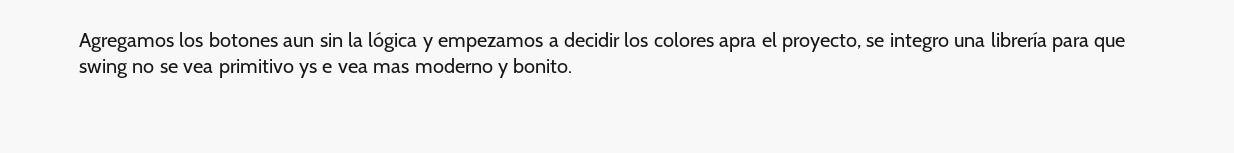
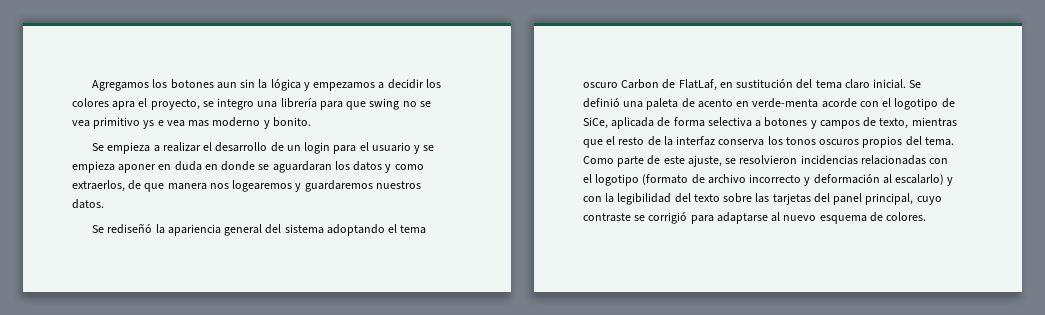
(573, 65) none -> [92,142,435,154] [72,161,424,173] [72,180,421,192] [72,199,104,209] [92,223,427,236] [583,79,922,91] [583,98,955,110] [583,117,957,129] [583,136,954,148] [583,155,949,167] [583,174,954,186] [583,193,942,205] [583,212,927,224] // Se empieza a realizar el desarrollo de un login para el usuario y se empieza aponer en duda en donde se aguardaran los datos y como extraerlos, de que manera nos logearemos y guardaremos nuestros datos. // Se rediseñó la apariencia general del sistema adoptando el tema oscuro Carbon de FlatLaf, en sustitución del tema claro inicial. Se definió una paleta de acento en verde-menta acorde con el logotipo de SiCe, aplicada de forma selectiva a botones y campos de texto, mientras que el resto de la interfaz conserva los tonos oscuros propios del tema. Como parte de este ajuste, se resolvieron incidencias relacionadas con el logotipo (formato de archivo incorrecto y deformación al escalarlo) y con la legibilidad del texto sobre las tarjetas del panel principal, cuyo contraste se corrigió para adaptarse al nuevo esquema de colores.

